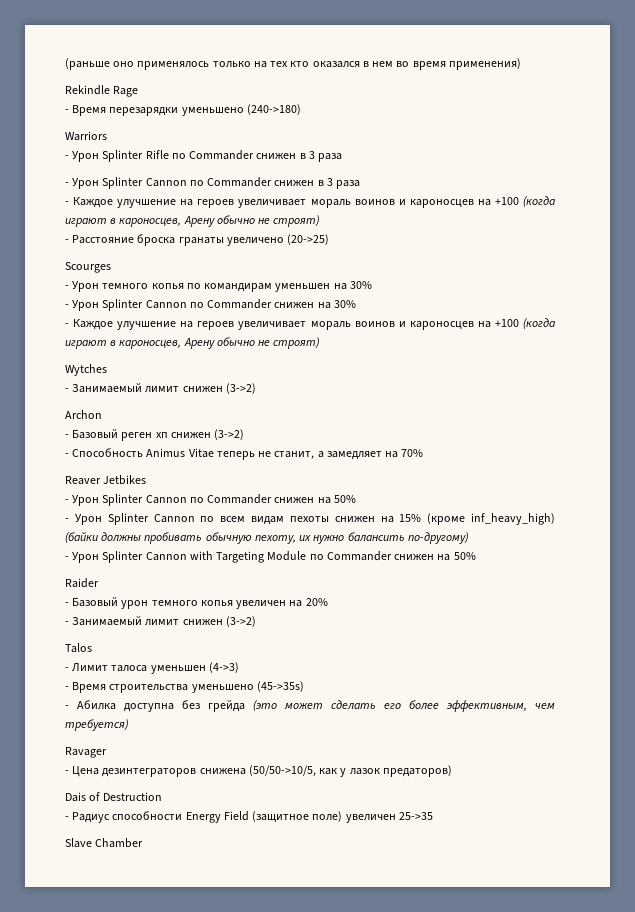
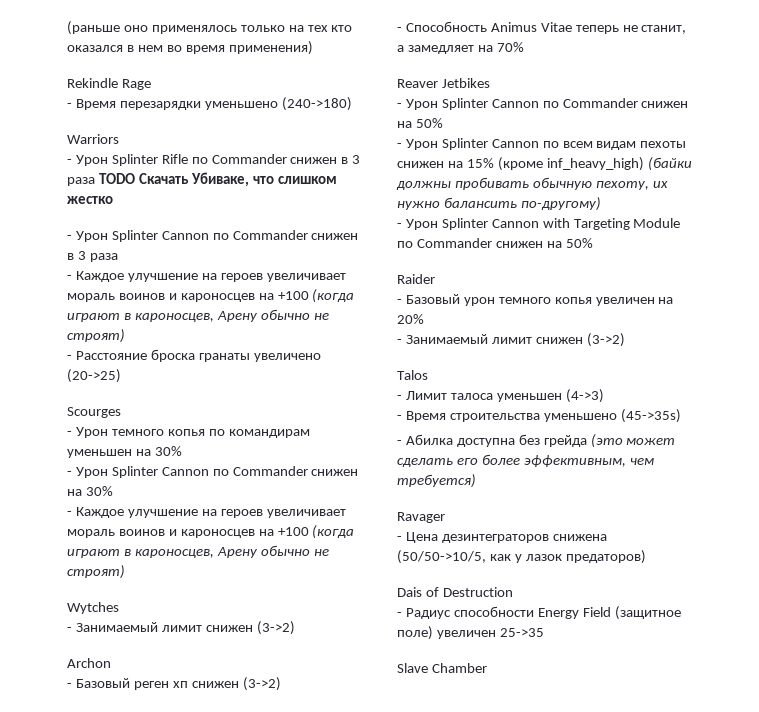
(343, 157) none -> [98,172,337,187] [67,196,113,204] TODO Скачать Убиваке, что слишком жестко

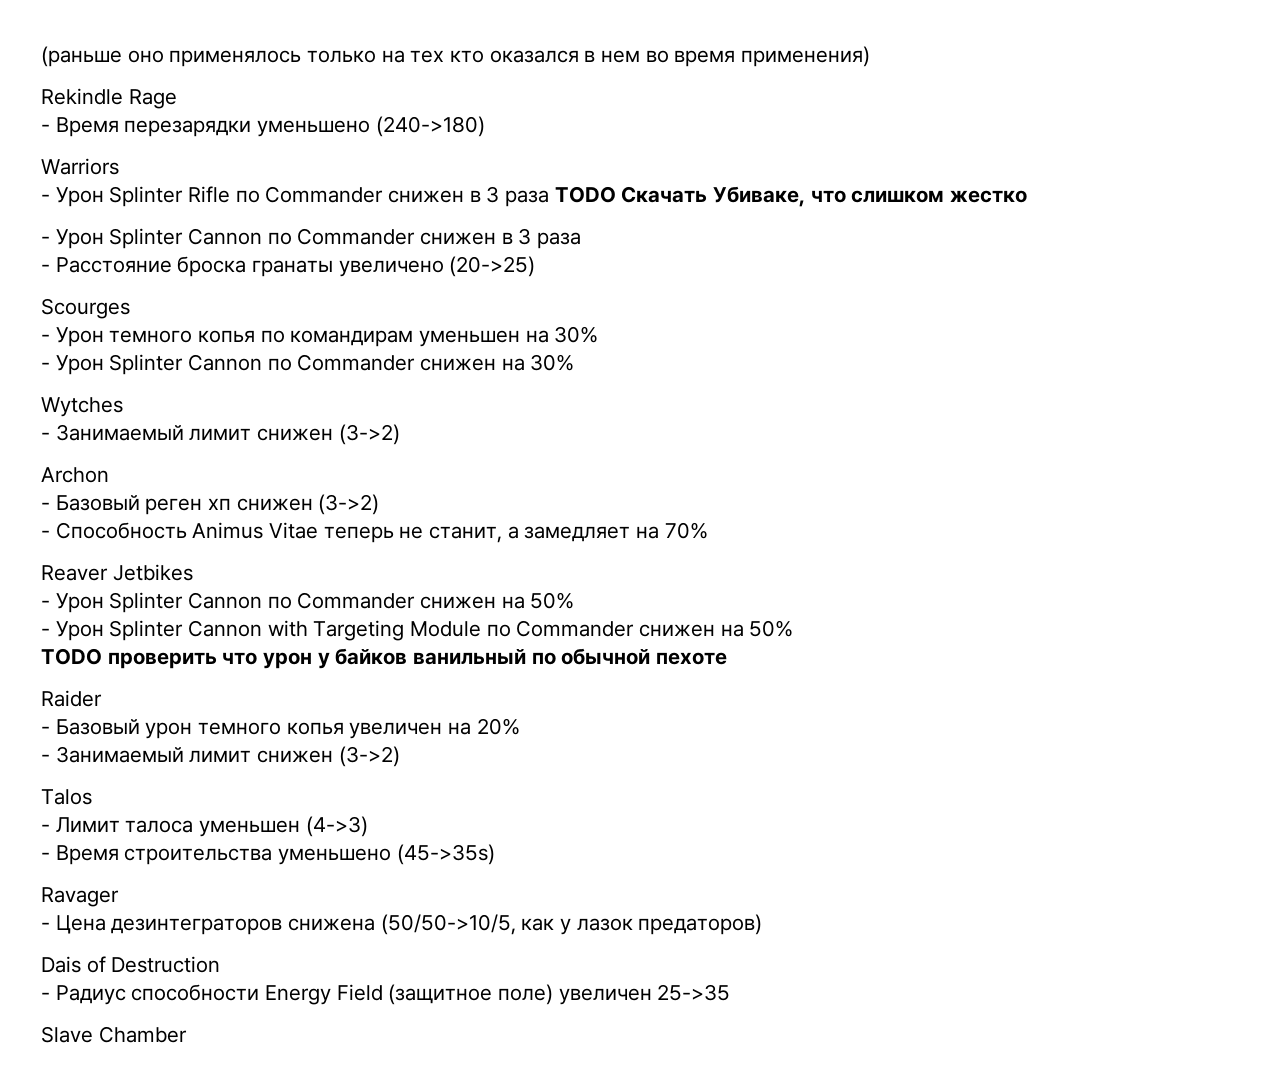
[67,271,346,282] [67,289,355,303] [67,309,329,322] [67,329,125,343] // - Каждое улучшение на героев увеличивает мораль воинов и кароносцев на +100 (когда играют в кароносцев, Арену обычно не строят) -> (582, 240) none
[67,507,346,518] [67,525,355,539] [67,545,329,558] [67,565,125,579] // - Каждое улучшение на героев увеличивает мораль воинов и кароносцев на +100 (когда играют в кароносцев, Арену обычно не строят) -> (575, 362) none
[397,138,687,150] [397,157,692,171] [396,177,668,190] [397,197,601,211] // - Урон Splinter Cannon по всем видам пехоты снижен на 15% (кроме inf_heavy_high) (байки должны пробивать обычную пехоту, их нужно балансить по-другому) -> (575, 600) none
(593, 243) none -> [41,648,728,669] // TODO проверить что урон у байков ванильный по обычной пехоте
[397,434,676,448] [397,454,654,467] [397,474,476,488] // - Абилка доступна без грейда (это может сделать его более эффективным, чем требуется) -> (495, 854) none

